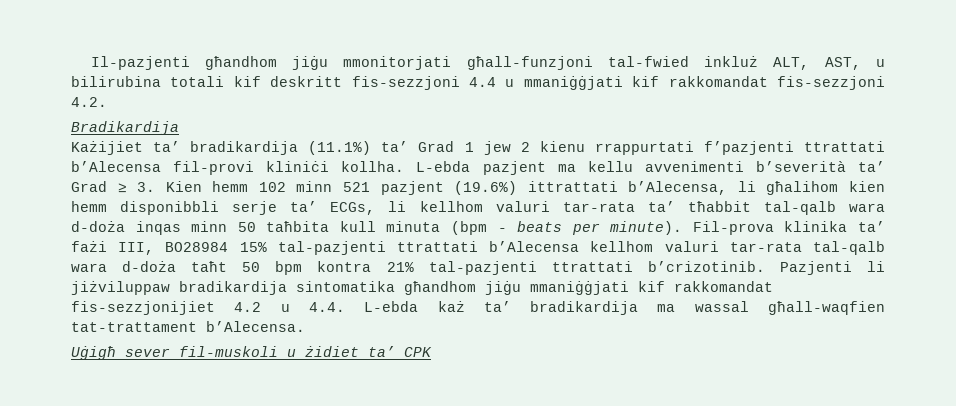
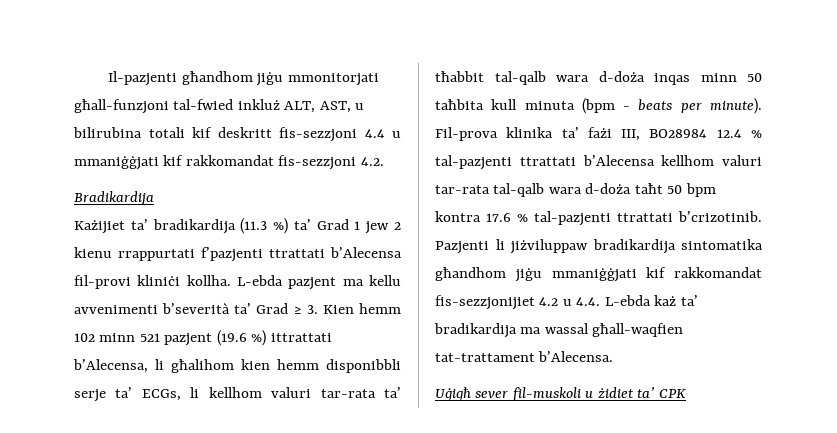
[308,141,372,155] (11.1%) -> [240,218,289,234] (11.3 %)
[454,181,518,195] (19.6%) -> [216,330,267,346] (19.6 %)
[239,242,267,252] 15% -> [716,129,762,138] 12.4 %
[386,262,414,272] 21% -> [486,213,528,222] 17.6 %

